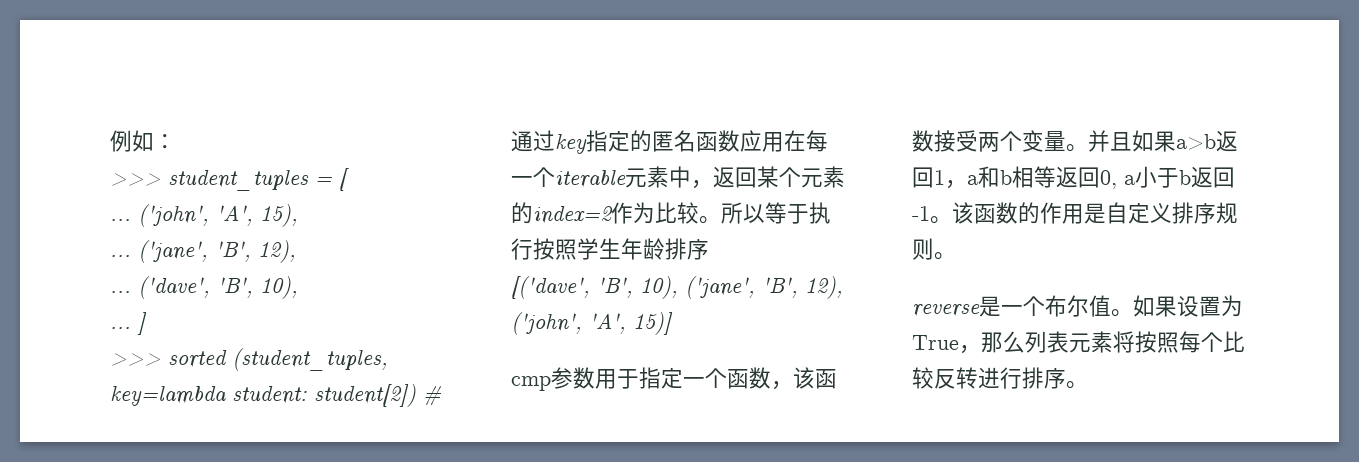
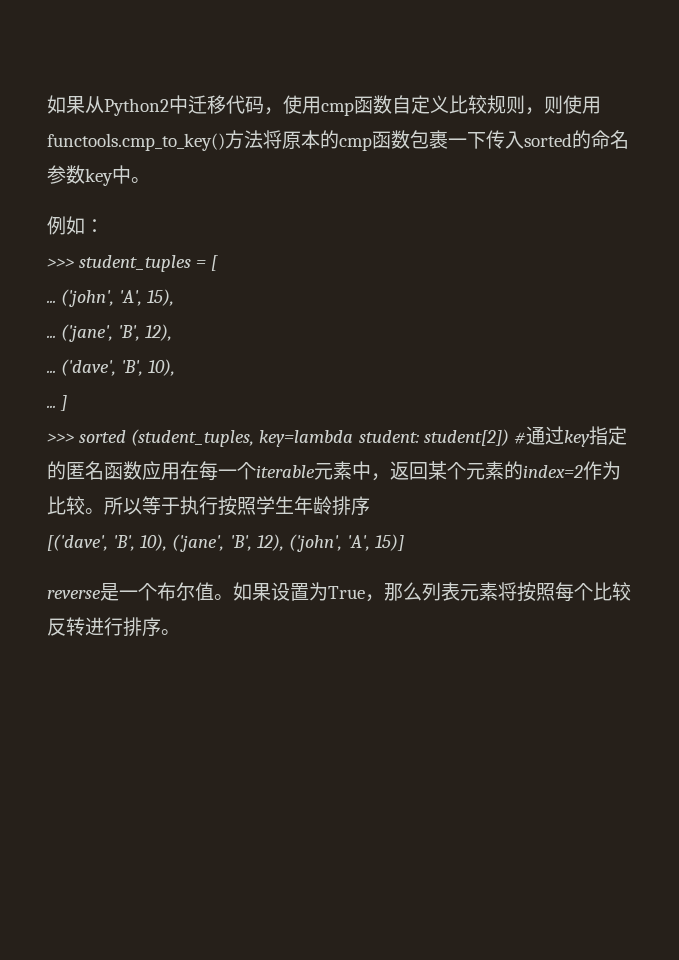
(110, 141) none -> [47,95,601,116] [47,130,629,151] [47,165,150,186] 如果从Python2中迁移代码，使用cmp函数自定义比较规则，则使用functools.cmp_to_key()方法将原本的cmp函数包裹一下传入sorted的命名参数key中。 //
[511,367,837,391] [912,130,1238,152] [912,166,1235,189] [912,202,1238,224] [912,238,956,260] // cmp参数用于指定一个函数，该函数接受两个变量。并且如果a>b返回1，a和b相等返回0, a小于b返回-1。该函数的作用是自定义排序规则。 -> (405, 542) none

